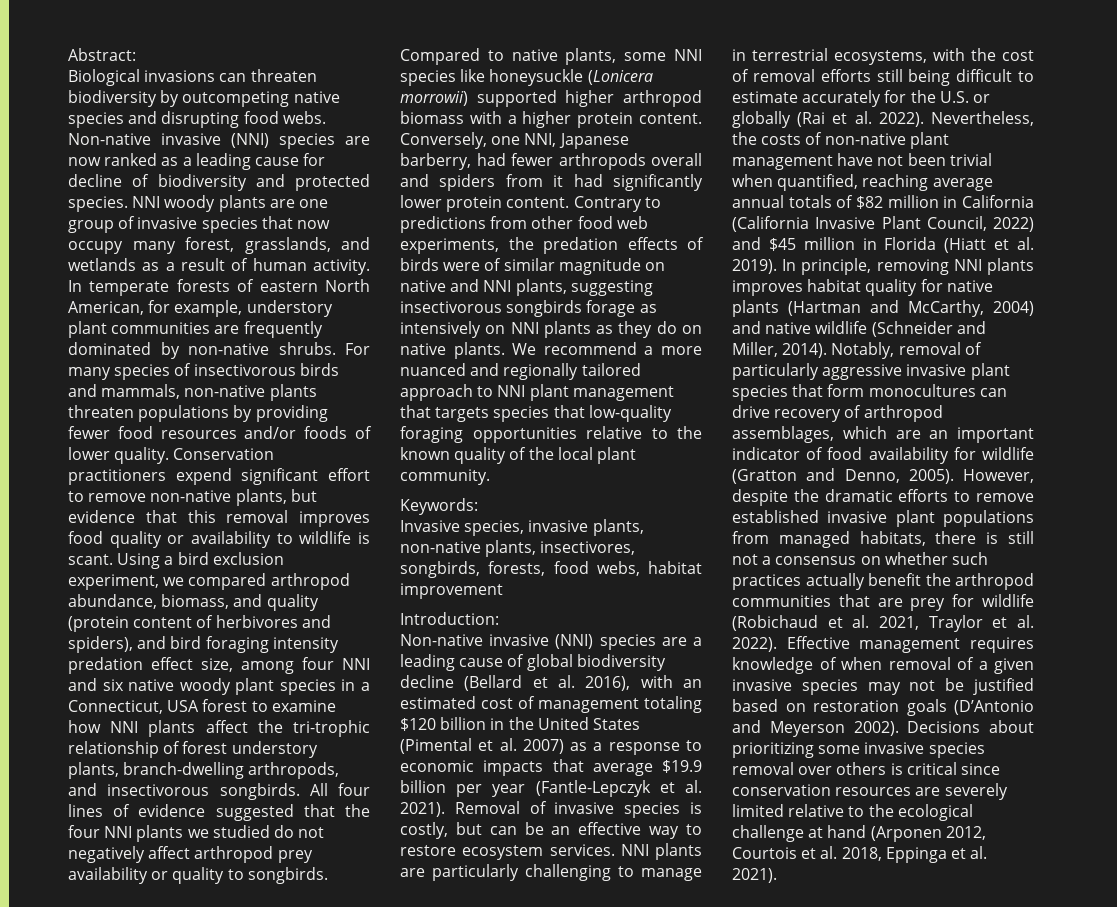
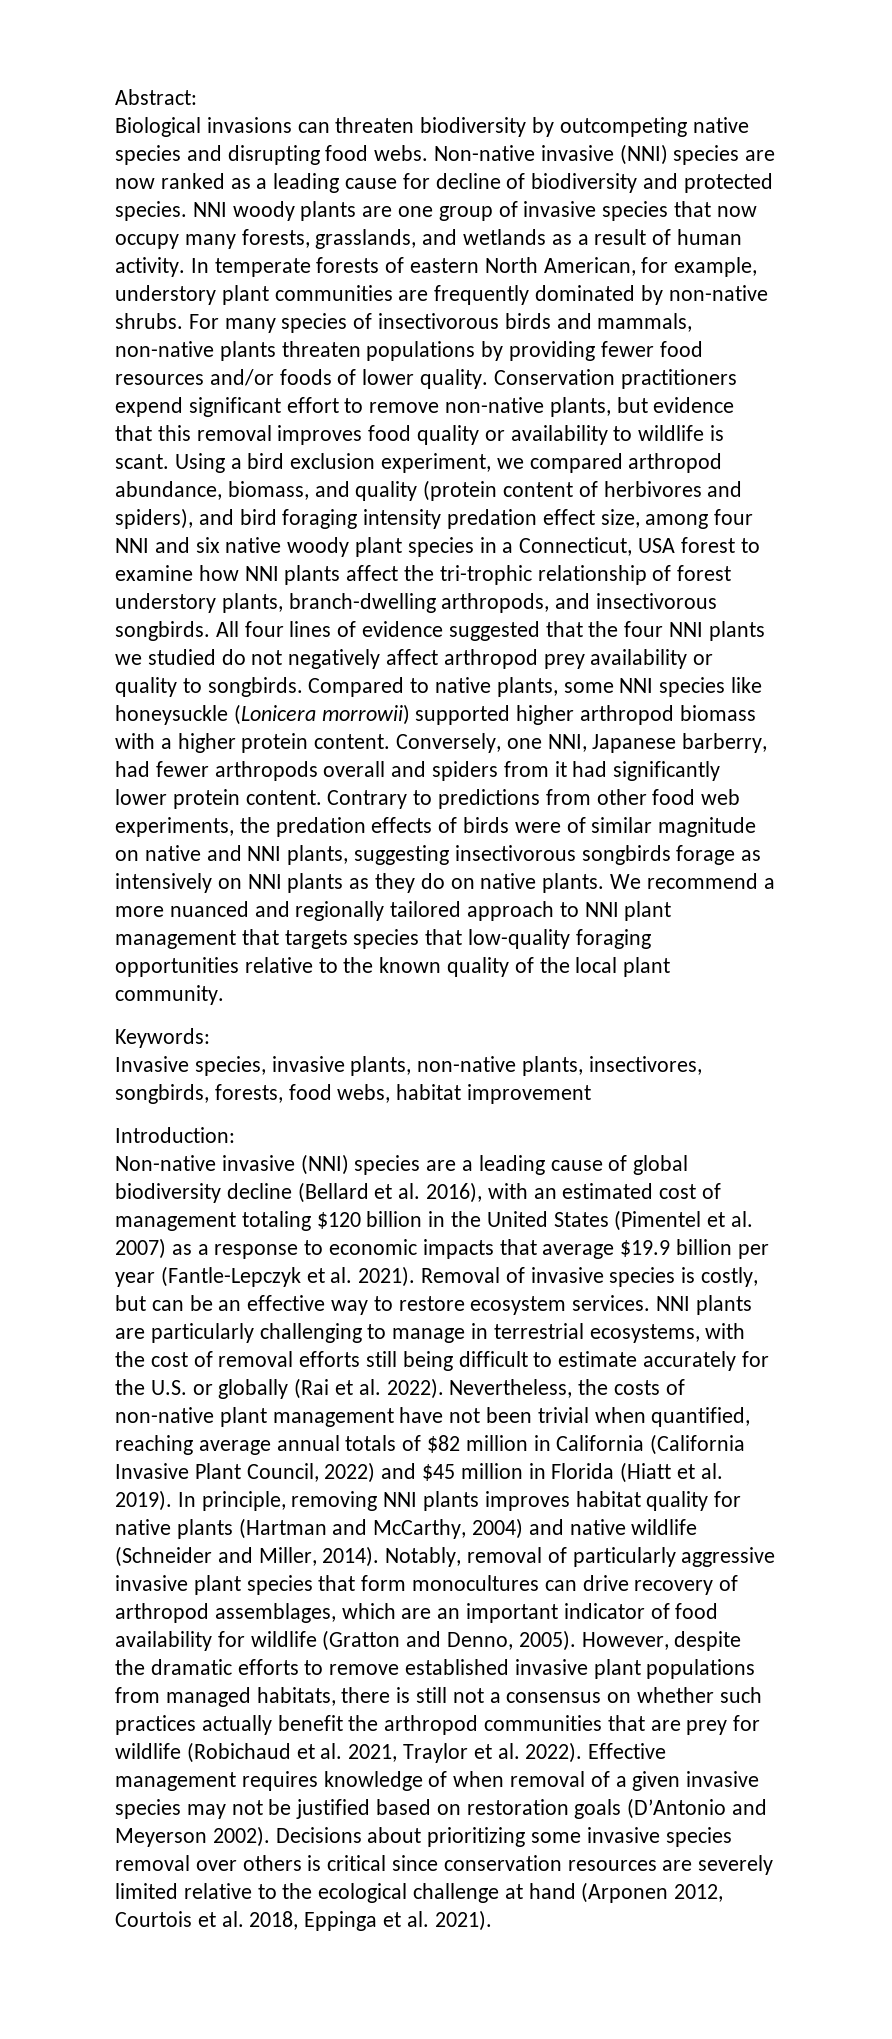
[185,237,234,252] forest, -> [241,229,310,248] forests,
[400,738,472,754] (Pimental -> [614,1210,702,1231] (Pimentel

